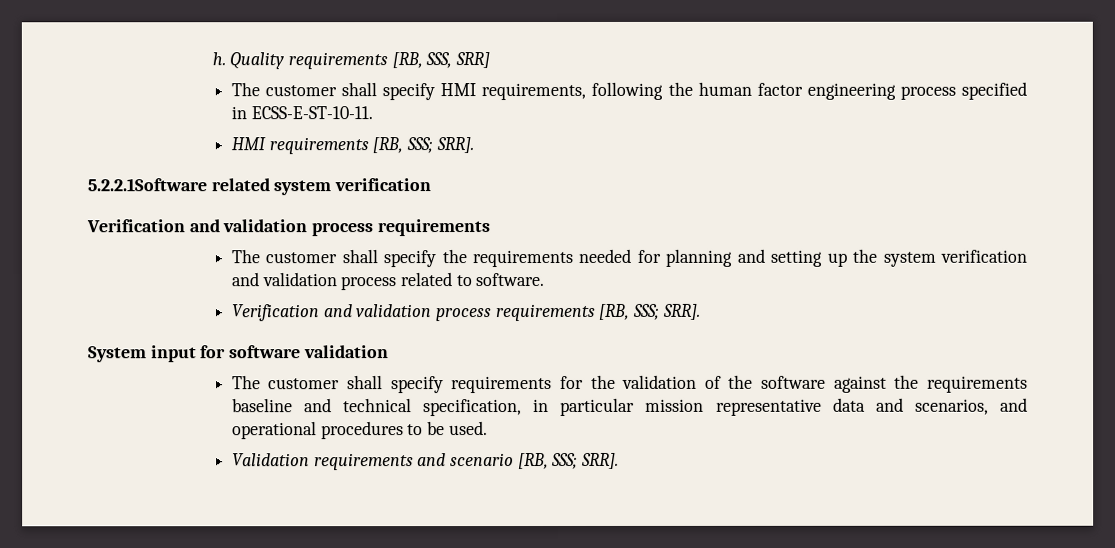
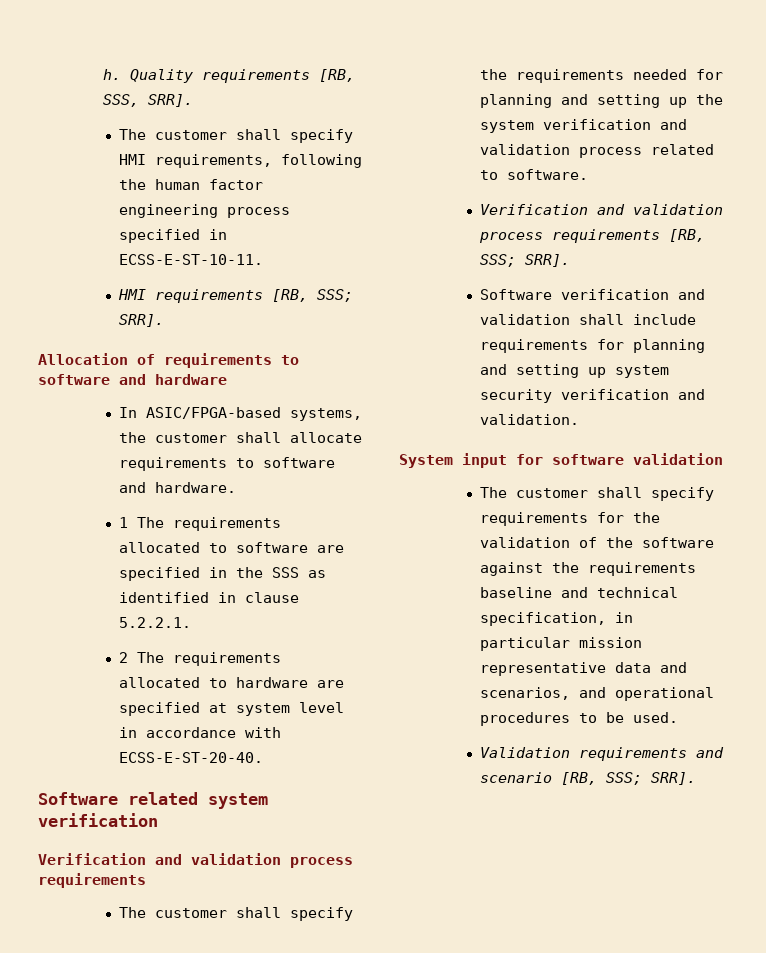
[455,52,491,69] SRR] -> [147,94,193,107] SRR].
[87,178,207,192] 5.2.2.1Software -> [38,353,299,368] [38,374,227,385] [118,407,362,421] [118,432,362,443] [118,457,335,471] [118,482,236,493] [118,517,281,531] [118,542,344,553] [118,567,326,581] [118,592,299,603] [118,617,191,628] [118,652,281,666] [118,677,344,688] [118,702,344,716] [118,727,281,738] [118,752,263,763] [38,792,118,805] Allocation of requirements to software and hardware // In ASIC/FPGA-based systems, the customer shall allocate requirements to software and hardware. // 1 The requirements allocated to software are specified in the SSS as identified in clause 5.2.2.1. // 2 The requirements allocated to hardware are specified at system level in accordance with ECSS-E-ST-20-40. // Software
(701, 311) none -> [479,289,705,300] [479,314,696,325] [479,339,705,353] [479,364,669,378] [479,389,705,403] [479,414,579,425] // Software verification and validation shall include requirements for planning and setting up system security verification and validation.

